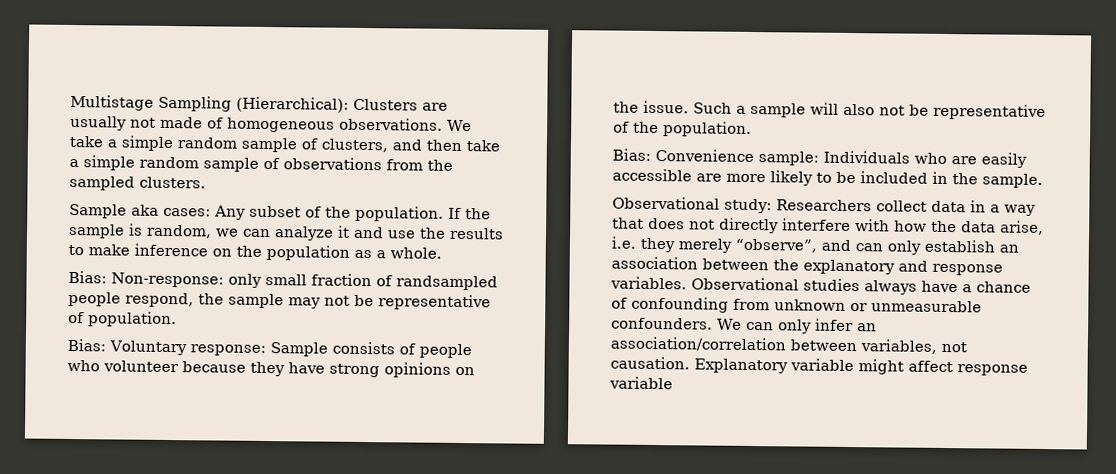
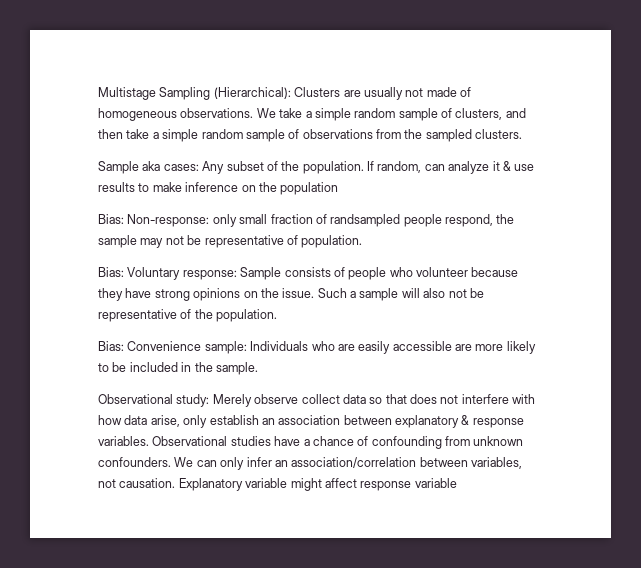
[465,208,491,220] [68,223,446,241] the sample is random, we can analyze it and use the -> [377,161,535,174] random, can analyze it & use
[354,247,442,259] as a whole. -> (339, 188) none
[776,199,1036,216] Researchers collect data in a way -> [212,394,383,407] Merely observe collect data so
[719,217,779,234] directly -> (459, 399) none
[931,220,957,233] the -> (122, 420) none
[611,236,883,253] i.e. they merely “observe”, and can -> (180, 421) none
[773,259,928,275] the explanatory and -> [395,415,470,428] explanatory &
[864,280,917,295] always -> (271, 441) none
[850,300,982,313] or unmeasurable -> (524, 441) none

